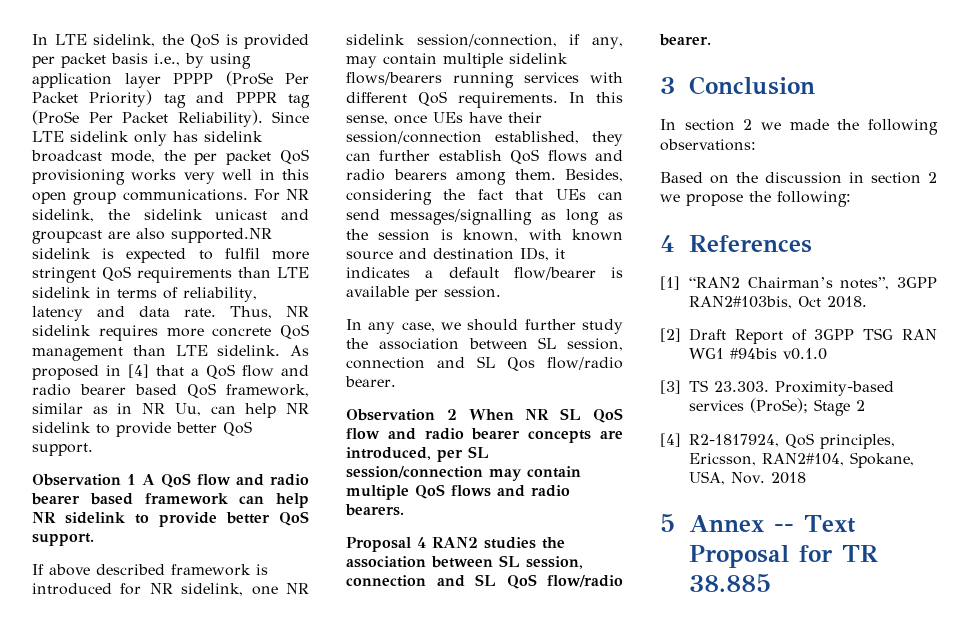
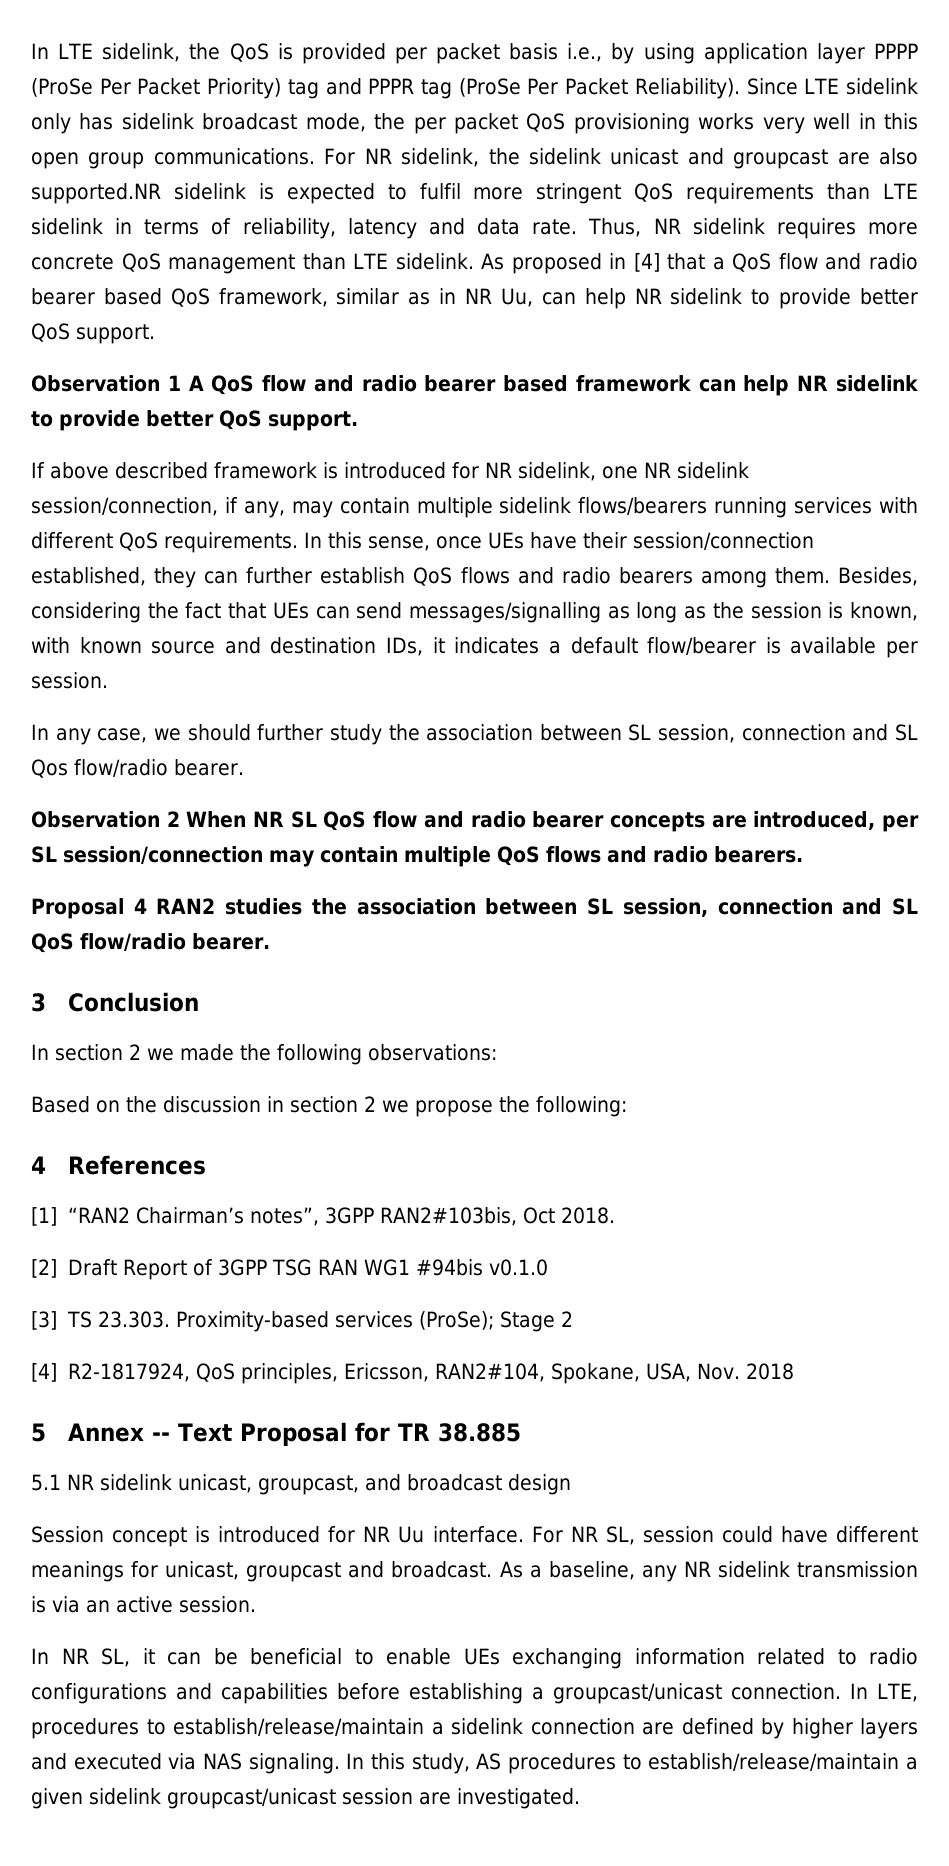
(771, 583) none -> [31,1474,571,1495] [31,1526,918,1547] [31,1561,919,1582] [31,1596,256,1613] [31,1648,918,1669] [31,1683,919,1704] [31,1718,918,1739] [31,1753,918,1774] [31,1788,580,1809] // 5.1 NR sidelink unicast, groupcast, and broadcast design // Session concept is introduced for NR Uu interface. For NR SL, session could have different meanings for unicast, groupcast and broadcast. As a baseline, any NR sidelink transmission is via an active session. // In NR SL, it can be beneficial to enable UEs exchanging information related to radio configurations and capabilities before establishing a groupcast/unicast connection. In LTE, procedures to establish/release/maintain a sidelink connection are defined by higher layers and executed via NAS signaling. In this study, AS procedures to establish/release/maintain a given sidelink groupcast/unicast session are investigated.

